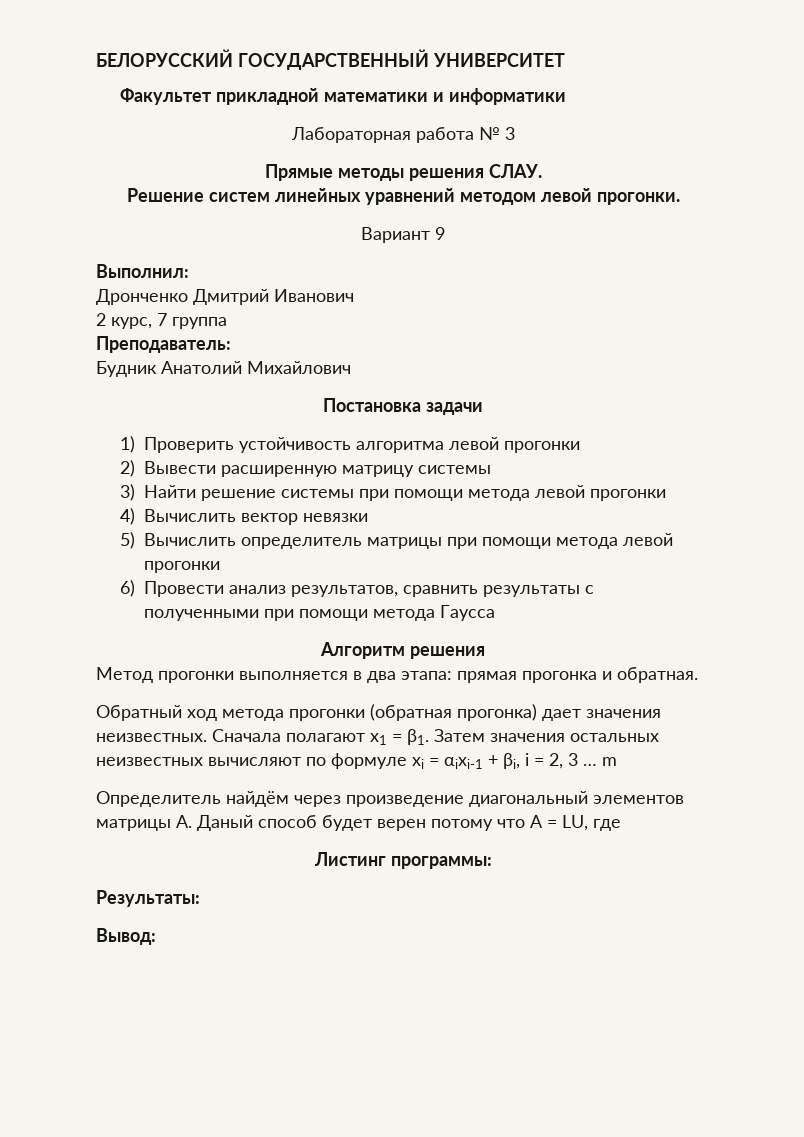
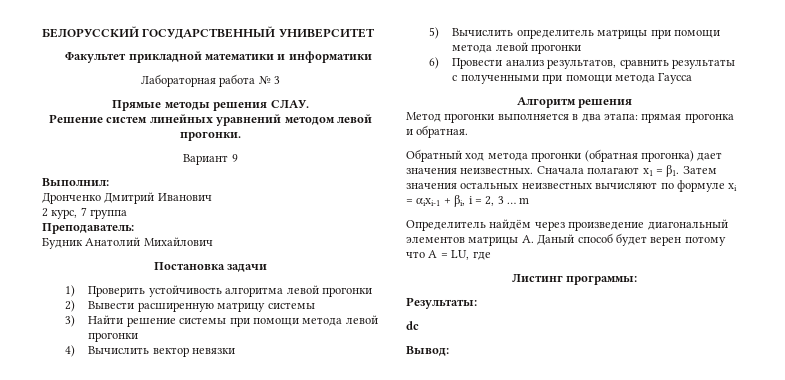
(200, 898) none -> [406,321,419,330] // dc

